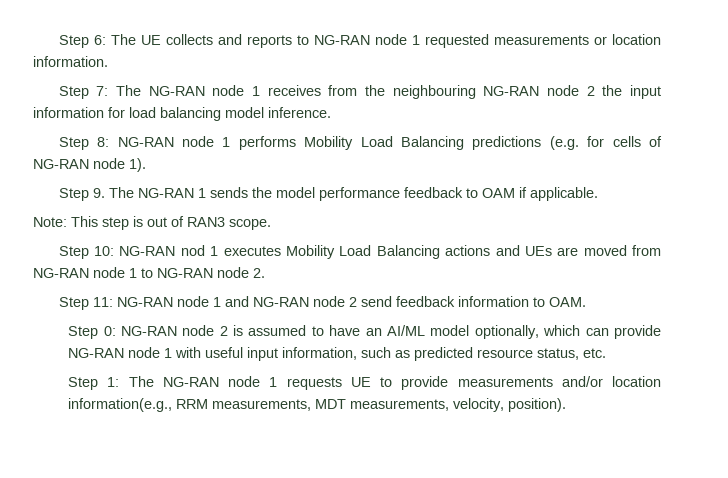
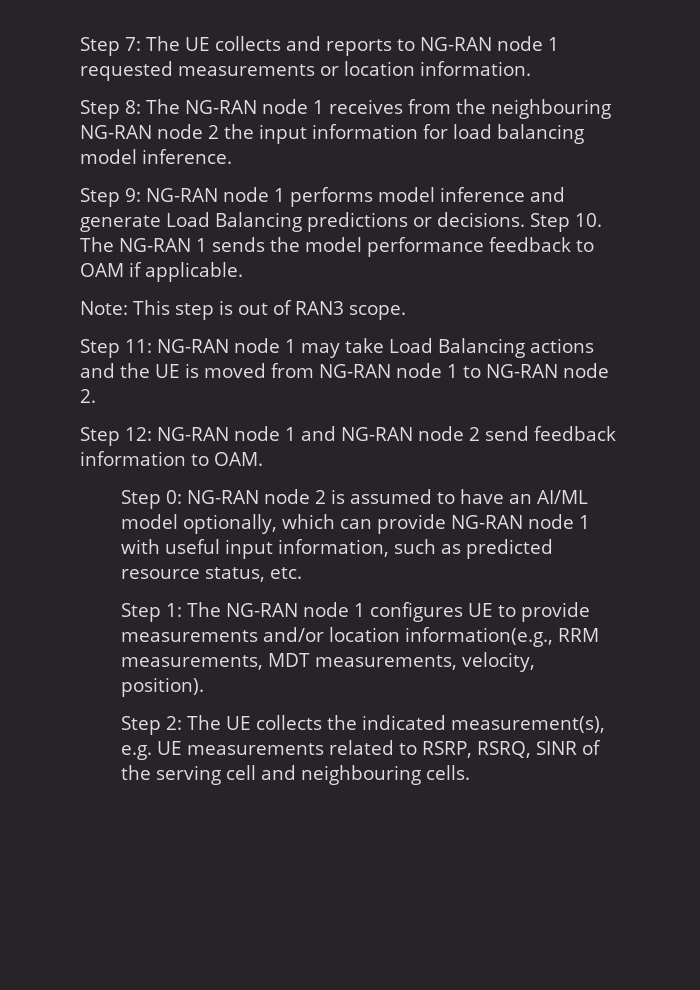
[58,35,106,48] Step 6: -> [80,37,141,56] Step 7:
[96,86,109,96] 7: -> [125,100,141,114] 8:
[97,137,110,147] 8: -> [125,188,141,202] 9:
[304,136,662,150] [33,158,146,172] [58,188,105,201] Mobility Load Balancing predictions (e.g. for cells of NG-RAN node 1). // Step 9. -> [378,187,565,202] [80,212,602,232] model inference and generate Load Balancing predictions or decisions. Step 10.
[94,245,335,259] 10: NG-RAN nod 1 executes Mobility -> [125,338,384,358] 11: NG-RAN node 1 may take
[524,246,579,256] UEs are -> [120,363,199,378] the UE is
[92,297,113,307] 11: -> [125,427,152,441] 12:
[286,377,342,390] requests -> [370,602,464,622] configures
(567, 405) none -> [121,715,606,735] [121,740,602,760] [121,765,471,785] // Step 2: The UE collects the indicated measurement(s), e.g. UE measurements related to RSRP, RSRQ, SINR of the serving cell and neighbouring cells.

